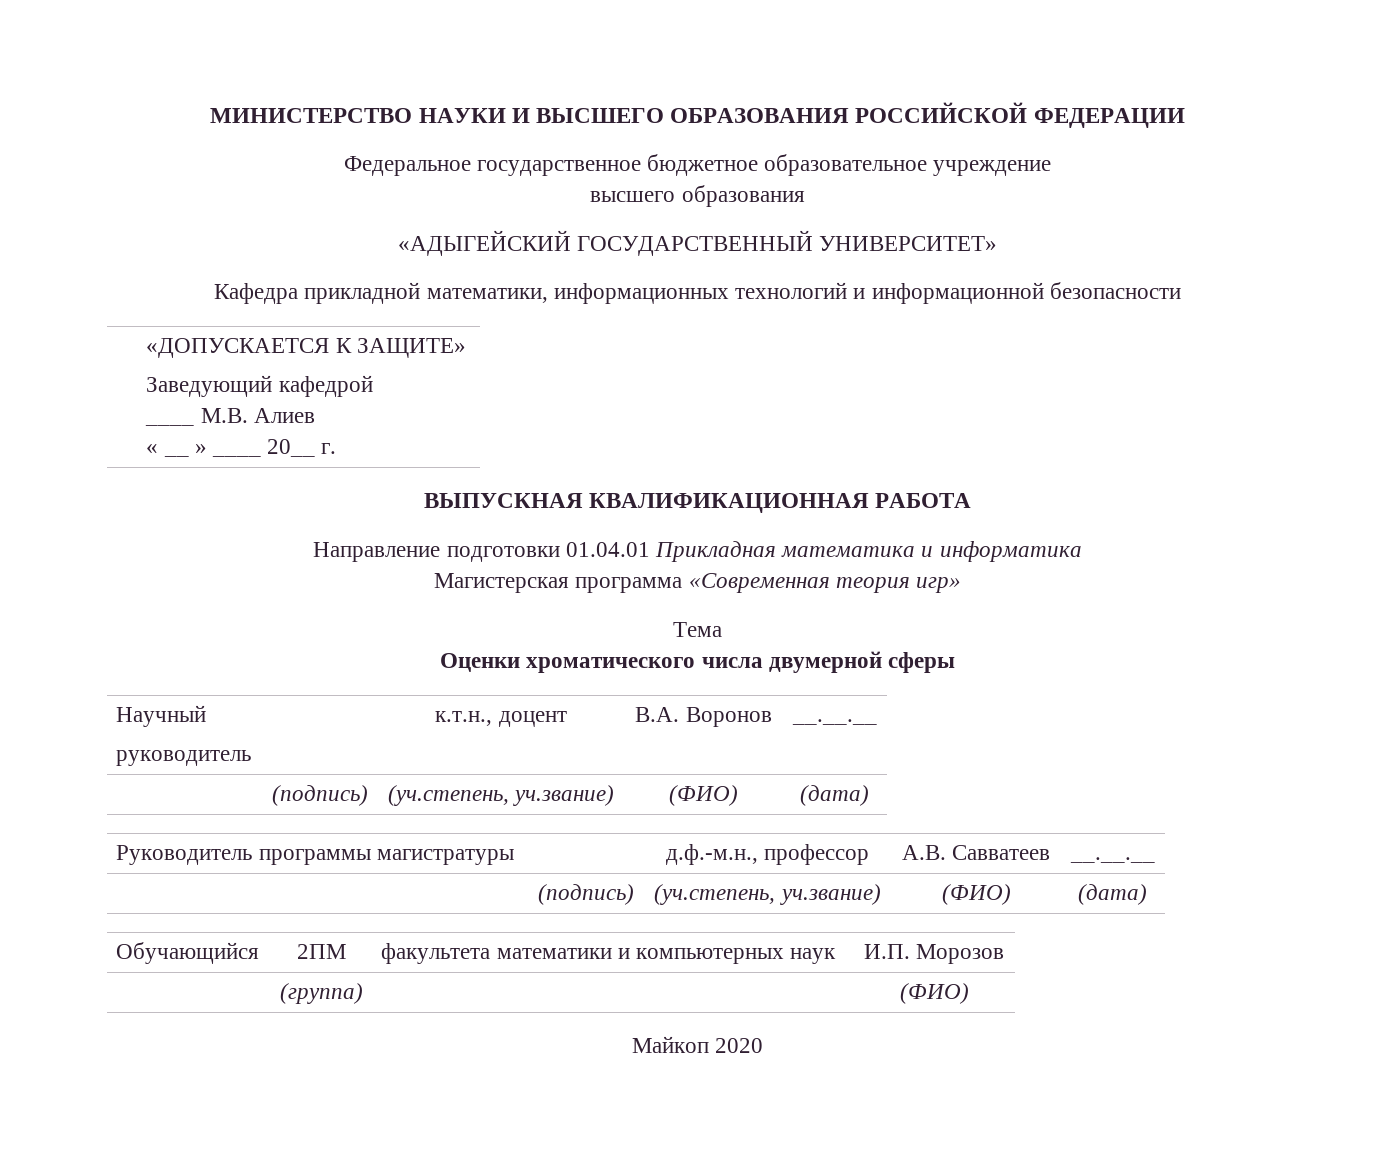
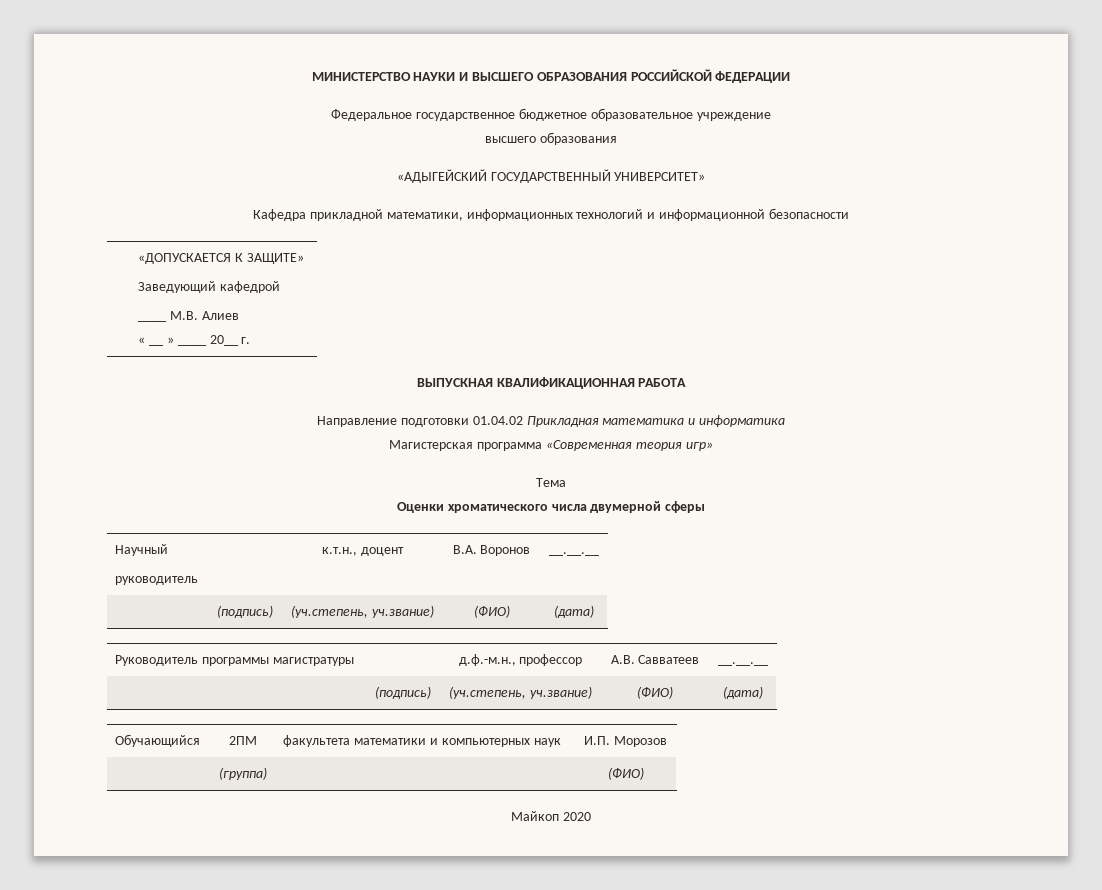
[565,542,650,557] 01.04.01 -> [472,416,523,425] 01.04.02

